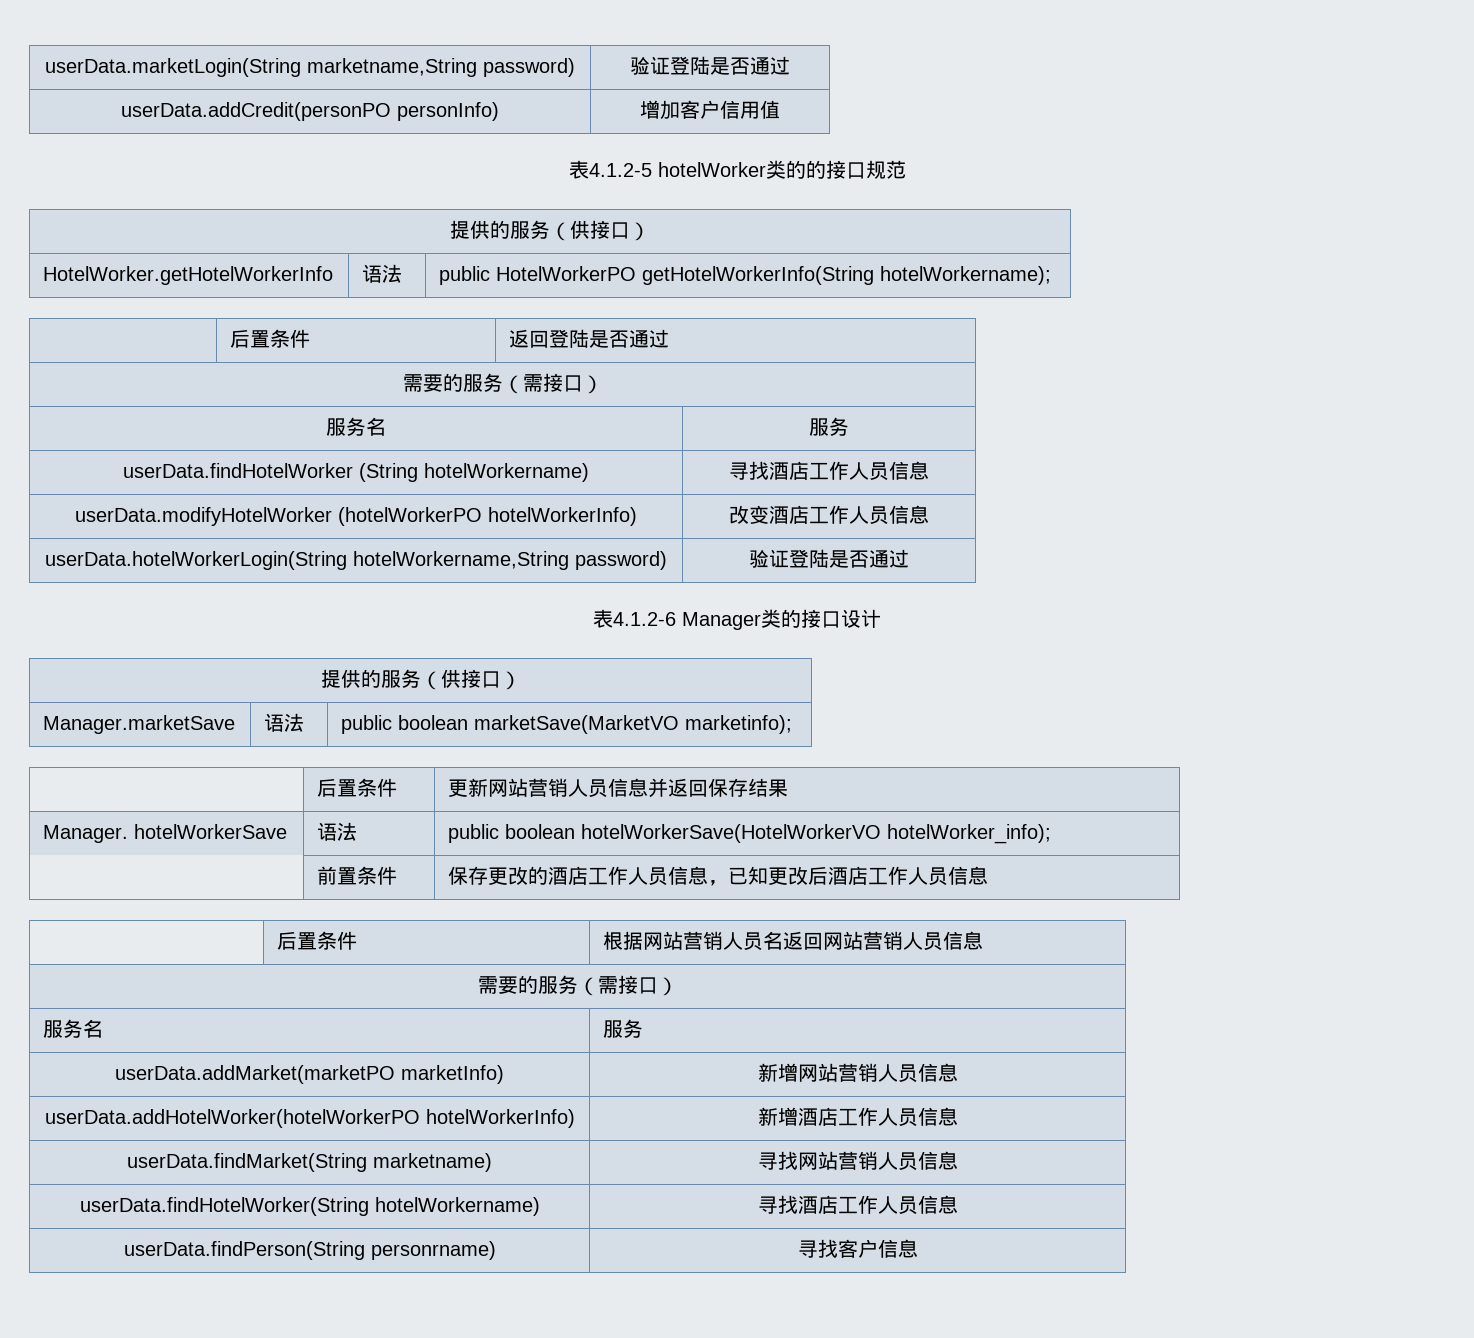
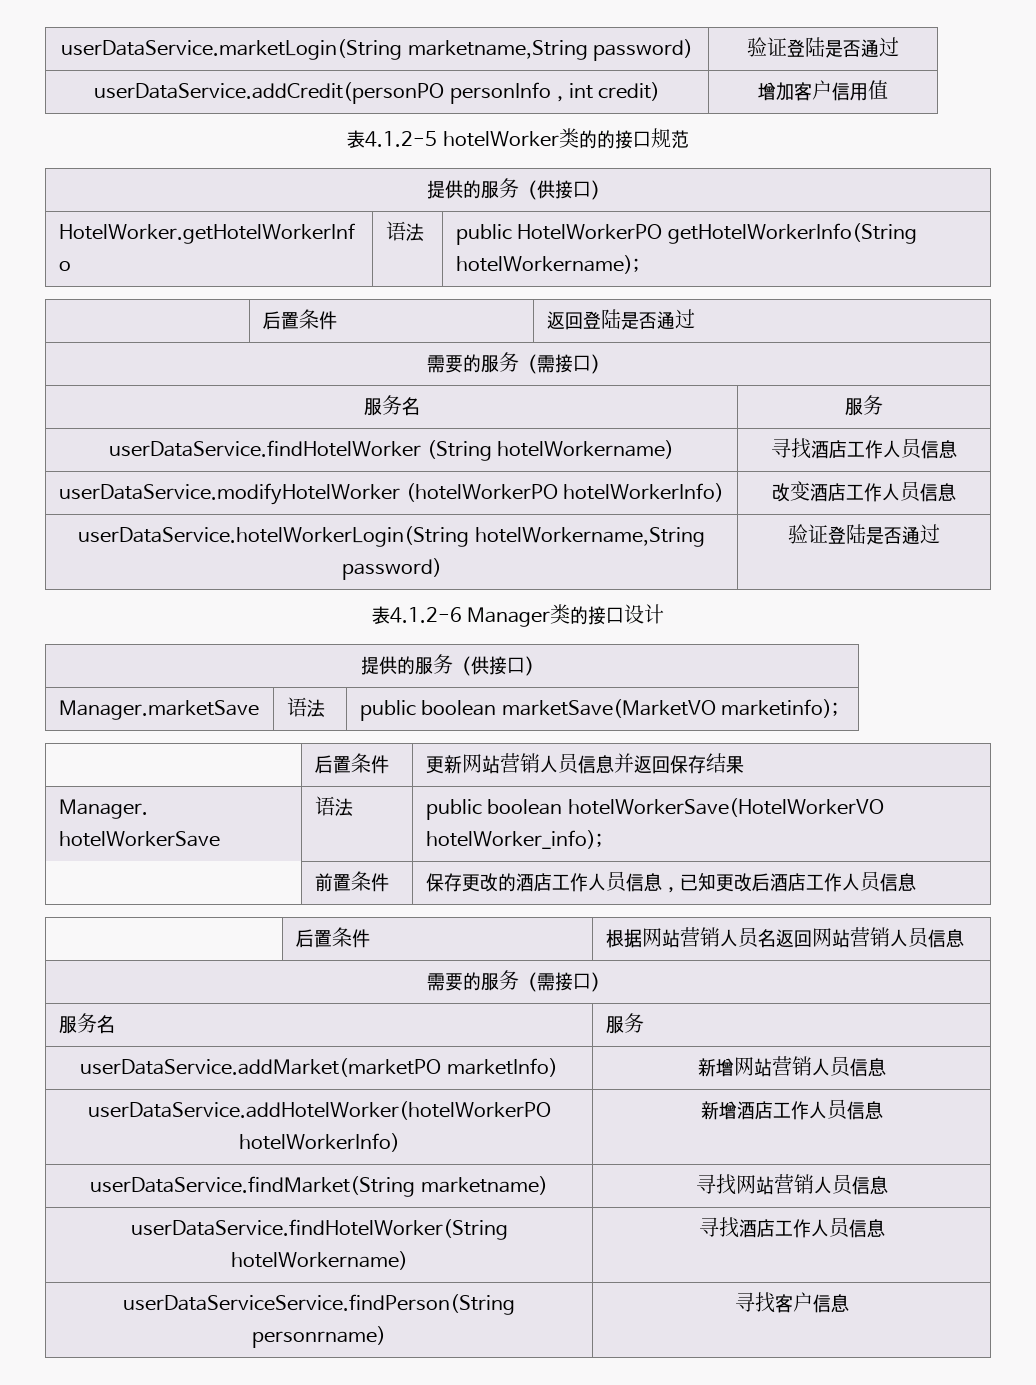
[45,58,301,77] userData.marketLogin(String -> [61,39,403,60] userDataService.marketLogin(String
[121,102,499,121] userData.addCredit(personPO personInfo) -> [94,82,660,104] userDataService.addCredit(personPO personInfo，int credit)
[123,463,353,478] userData.findHotelWorker -> [109,440,422,457] userDataService.findHotelWorker
[75,507,332,526] userData.modifyHotelWorker -> [59,483,401,505] userDataService.modifyHotelWorker
[45,551,347,570] userData.hotelWorkerLogin(String -> [78,526,470,547] userDataService.hotelWorkerLogin(String
[115,1065,395,1084] userData.addMarket(marketPO -> [80,1058,442,1077] userDataService.addMarket(marketPO
[44,1109,420,1128] userData.addHotelWorker(hotelWorkerPO -> [87,1101,551,1120] userDataService.addHotelWorker(hotelWorkerPO
[127,1153,367,1172] userData.findMarket(String -> [90,1176,416,1197] userDataService.findMarket(String
[79,1197,540,1216] [757,1195,958,1215] [123,1241,365,1260] userData.findHotelWorker(String hotelWorkername) | 寻找酒店工作人员信息 // userData.findPerson(String -> [130,1219,508,1240] [230,1251,408,1270] [698,1217,885,1238] [122,1294,515,1315] userDataService.findHotelWorker(String hotelWorkername) | 寻找酒店工作人员信息 // userDataServiceService.findPerson(String

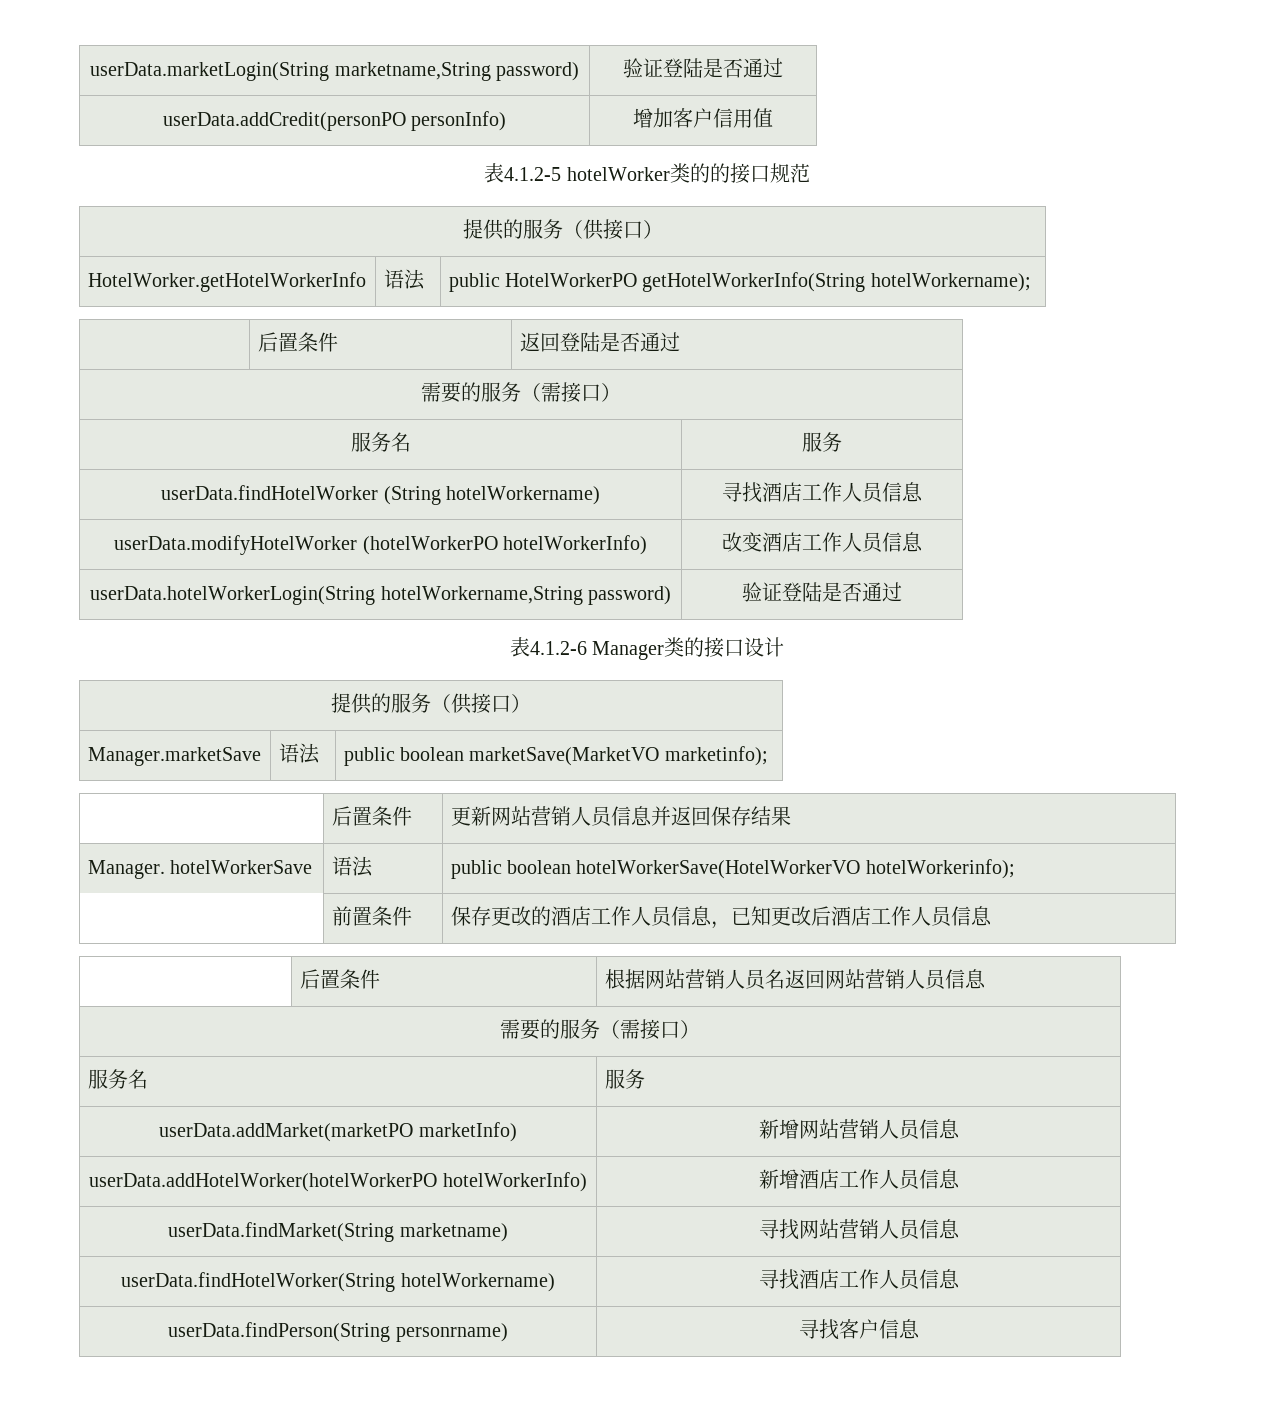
[61,39,403,60] userDataService.marketLogin(String -> [90,62,330,81] userData.marketLogin(String
[94,82,660,104] userDataService.addCredit(personPO personInfo，int credit) -> [162,111,507,131] userData.addCredit(personPO personInfo)
[109,440,422,457] userDataService.findHotelWorker -> [161,485,379,500] userData.findHotelWorker
[59,483,401,505] userDataService.modifyHotelWorker -> [114,535,358,555] userData.modifyHotelWorker
[78,526,470,547] userDataService.hotelWorkerLogin(String -> [90,586,376,605] userData.hotelWorkerLogin(String
[425,830,602,849] hotelWorker_info); -> [865,859,1015,879] hotelWorkerinfo);
[80,1058,442,1077] userDataService.addMarket(marketPO -> [159,1123,414,1142] userData.addMarket(marketPO
[87,1101,551,1120] userDataService.addHotelWorker(hotelWorkerPO -> [89,1173,438,1192] userData.addHotelWorker(hotelWorkerPO
[90,1176,416,1197] userDataService.findMarket(String -> [168,1222,395,1242] userData.findMarket(String
[130,1219,508,1240] [230,1251,408,1270] [698,1217,885,1238] [122,1294,515,1315] userDataService.findHotelWorker(String hotelWorkername) | 寻找酒店工作人员信息 // userDataServiceService.findPerson(String -> [121,1272,555,1292] [758,1269,960,1290] [168,1322,391,1342] userData.findHotelWorker(String hotelWorkername) | 寻找酒店工作人员信息 // userData.findPerson(String

